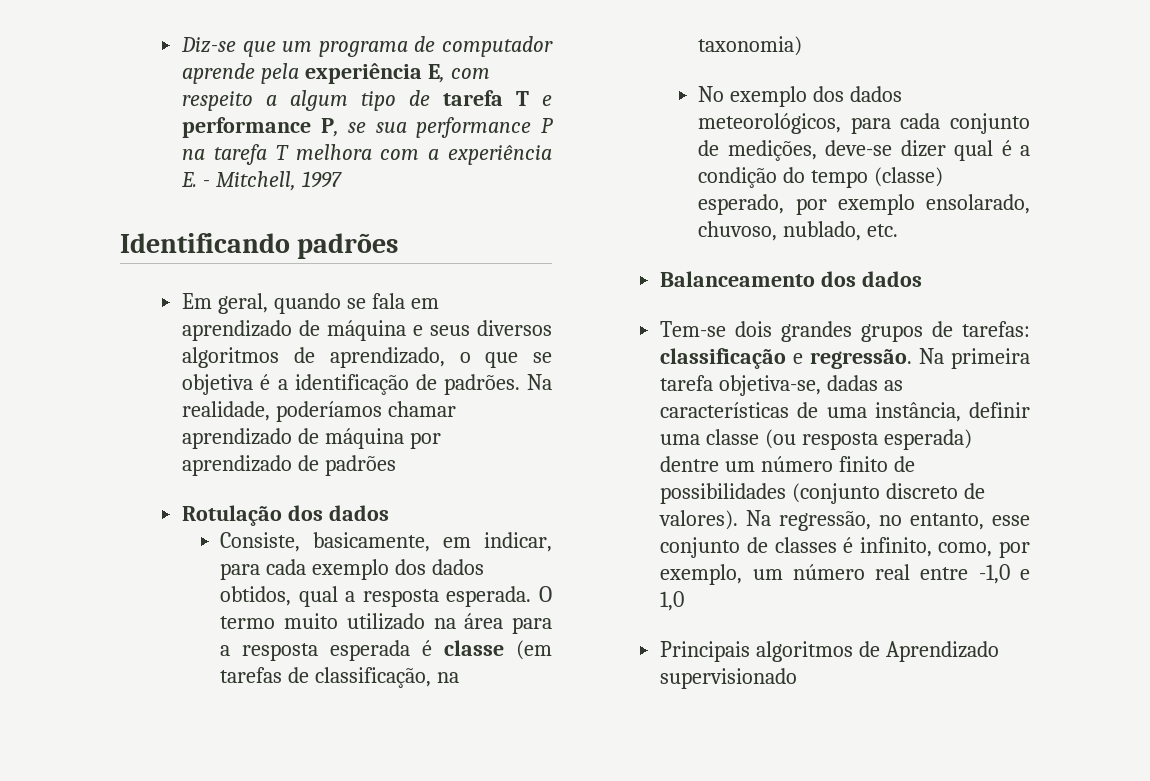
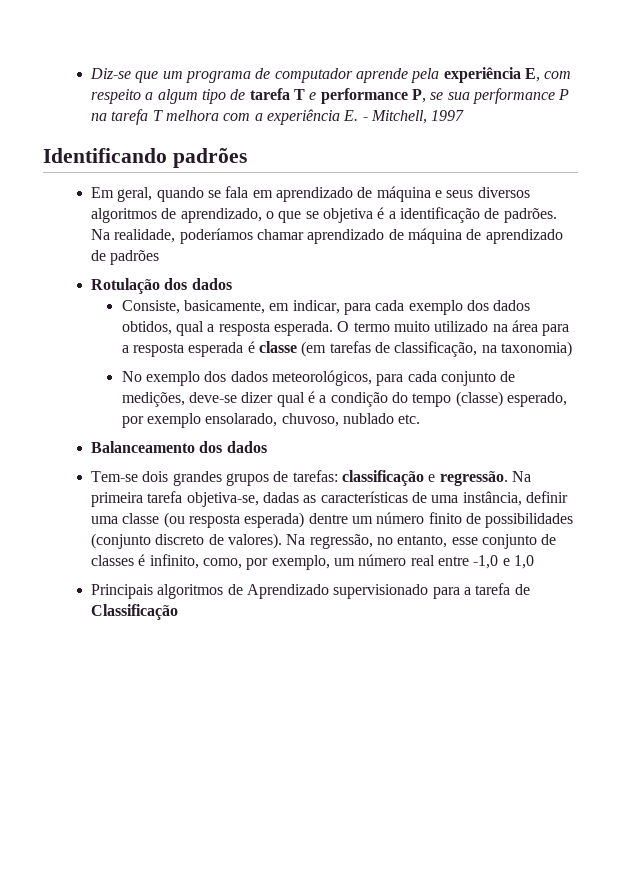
[410,432,442,449] por -> [466,229,482,240] de
[783,221,862,241] nublado, -> [342,413,394,424] nublado
(798, 678) none -> [432,583,530,599] [91,604,179,620] para a tarefa de Classificação

